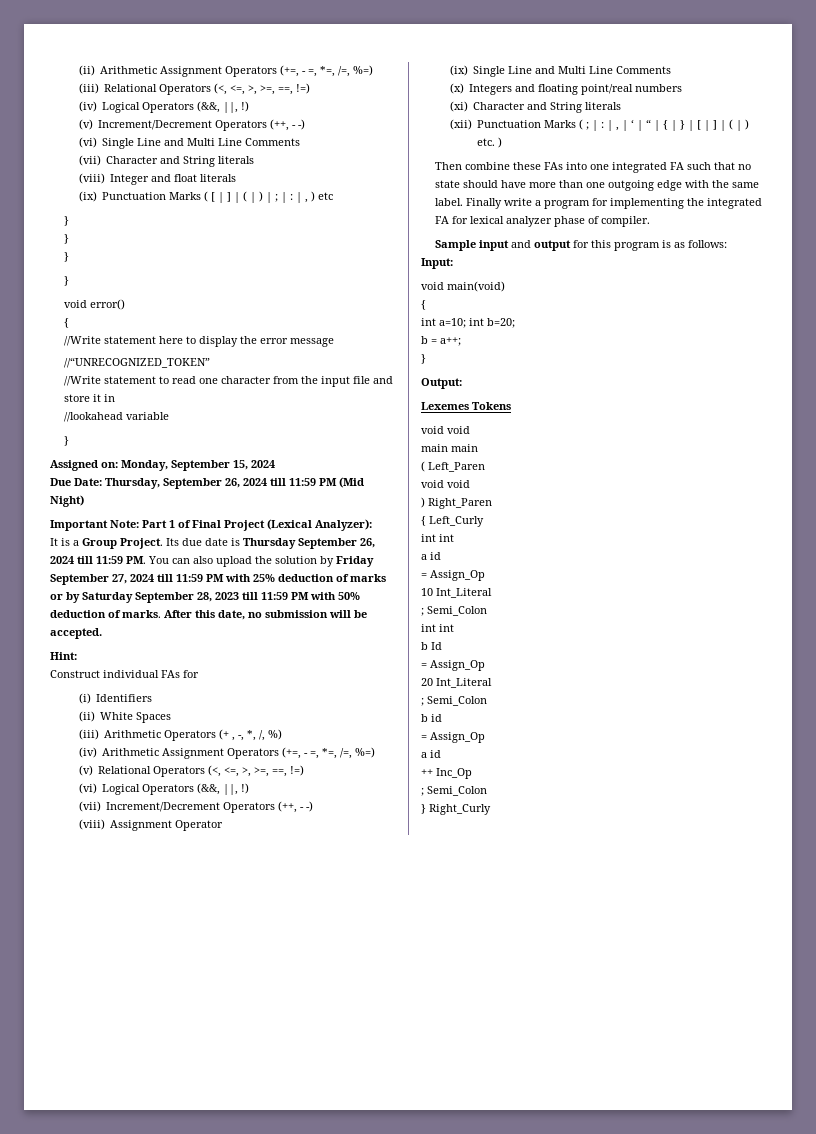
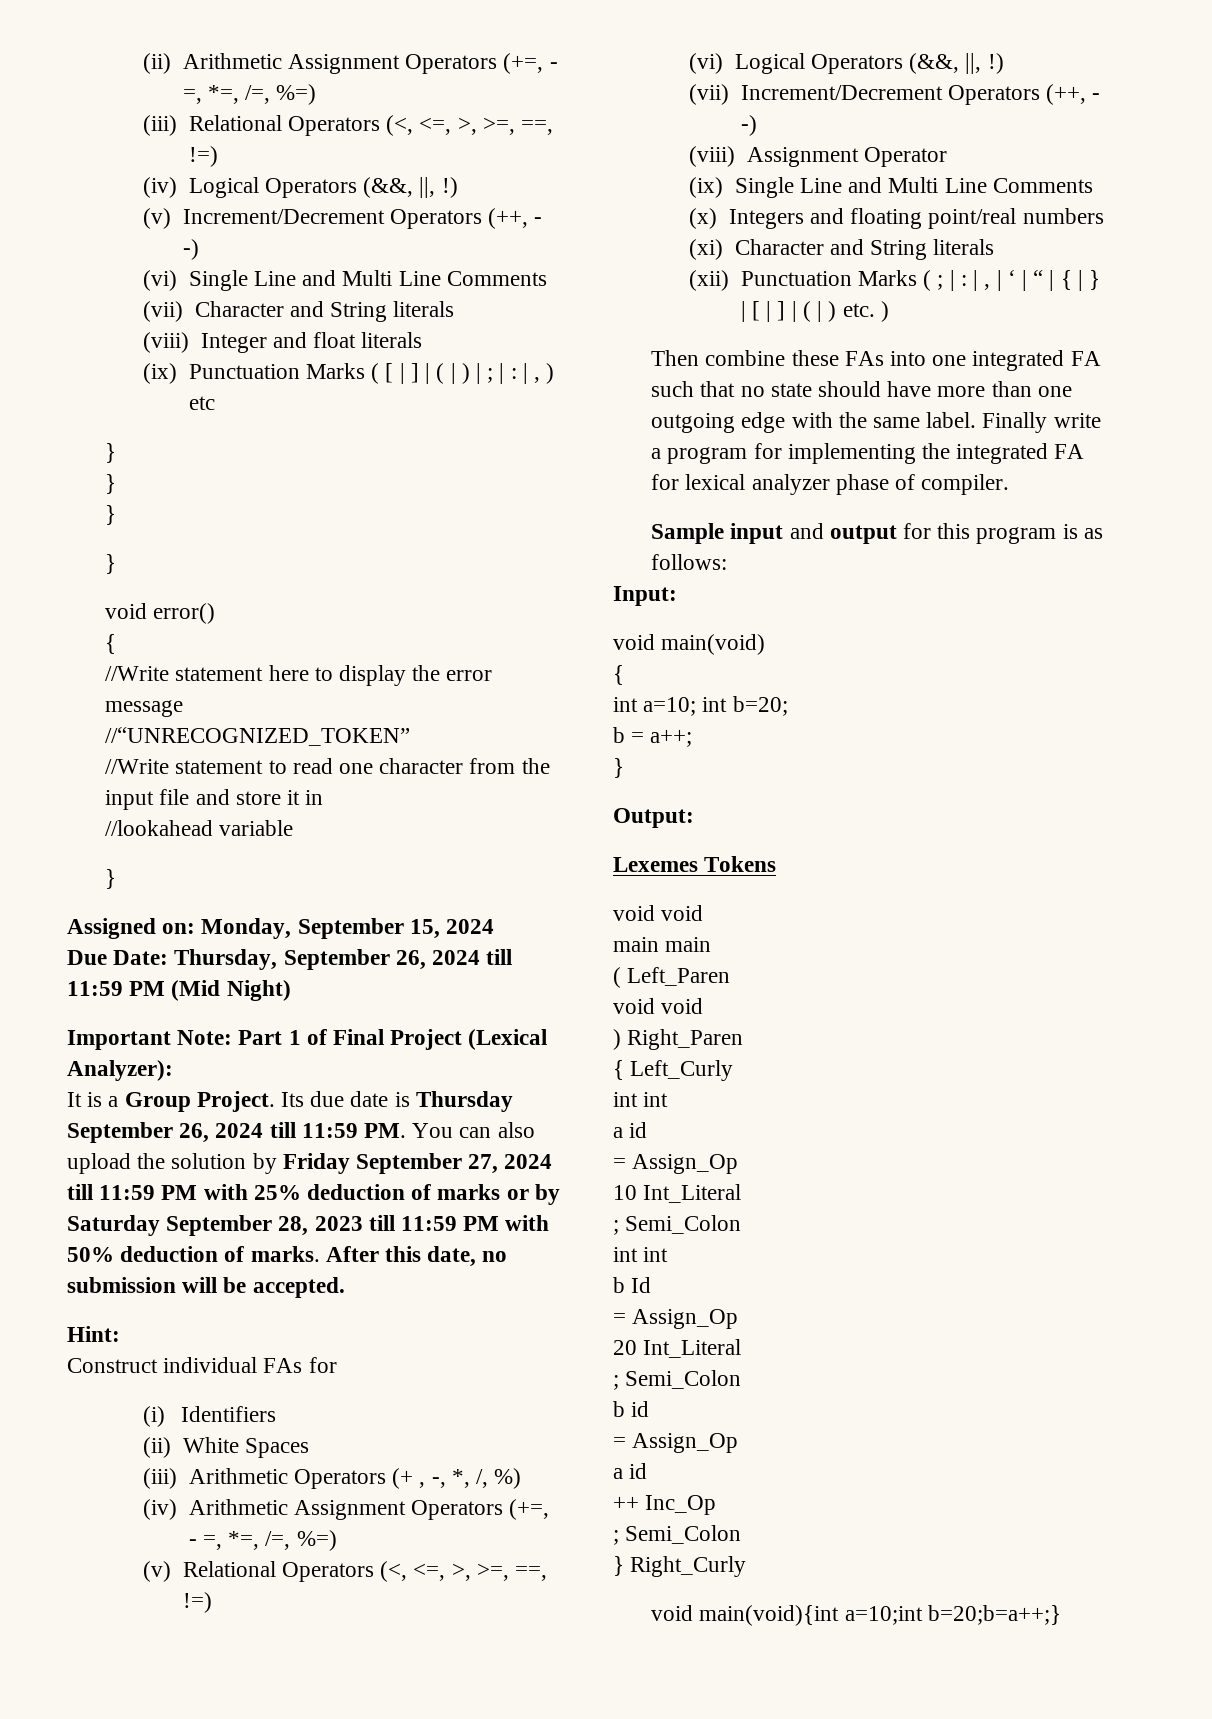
(491, 809) none -> [651,1605,1061,1626] // void main(void){int a=10;int b=20;b=a++;}

